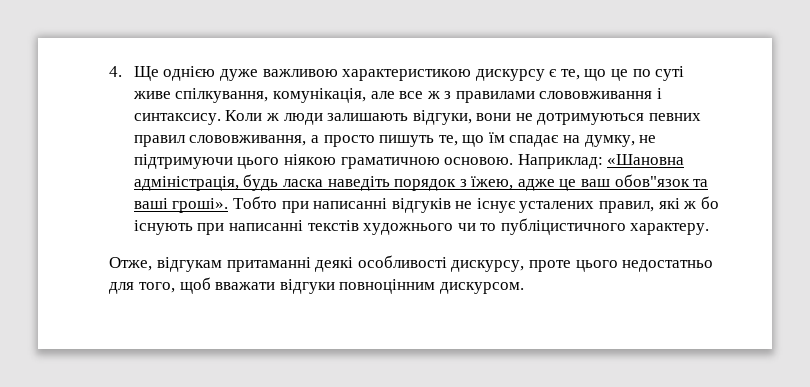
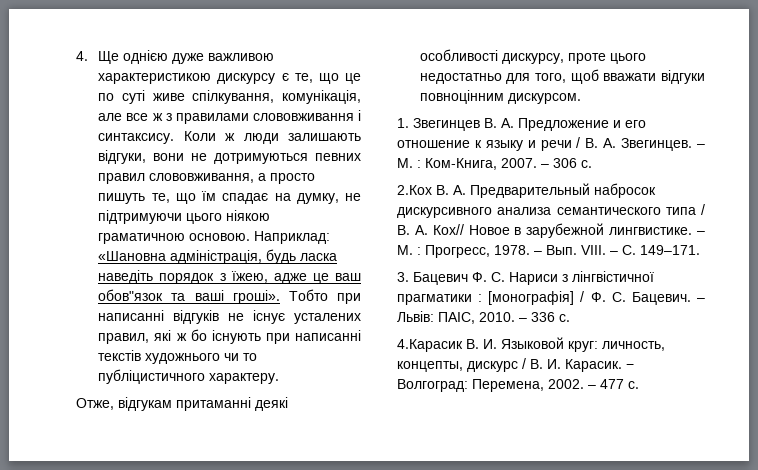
(524, 288) none -> [397,118,646,131] [397,137,705,151] [397,158,592,170] [397,183,656,198] [397,204,705,218] [397,223,705,238] [397,245,700,258] [397,271,654,285] [397,291,705,305] [397,311,570,324] [397,337,665,352] [397,358,634,372] [397,379,639,392] // 1. Звегинцев В. А. Предложение и его отношение к языку и речи / В. А. Звегинцев. – М. : Ком-Книга, 2007. – 306 с. // 2.Кох В. А. Предварительный набросок дискурсивного анализа семантического типа / В. А. Кох// Новое в зарубежной лингвистике. – М. : Прогресс, 1978. – Вып. VIII. – С. 149–171. // 3. Бацевич Ф. С. Нариси з лінгвістичної прагматики : [монографія] / Ф. С. Бацевич. – Львів: ПАІС, 2010. – 336 с. // 4.Карасик В. И. Языковой круг: личность, концепты, дискурс / В. И. Карасик. − Волгоград: Перемена, 2002. – 477 с.

